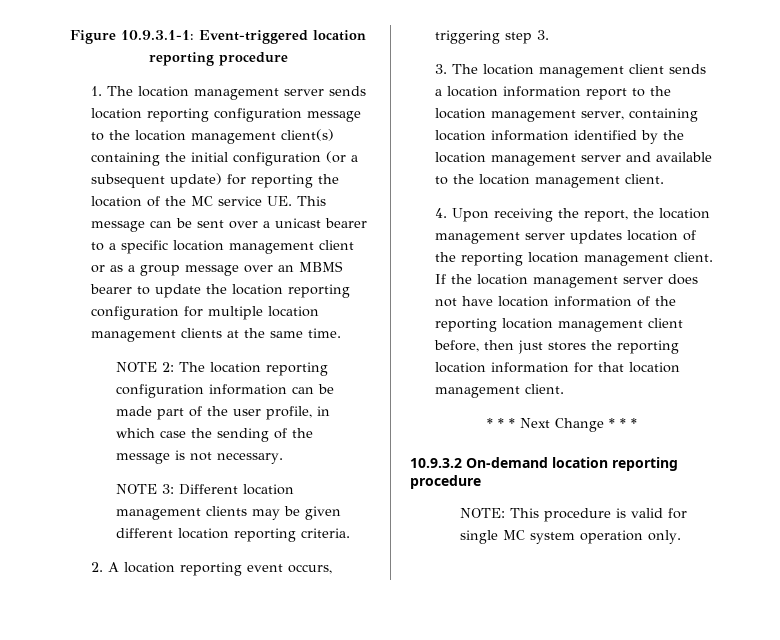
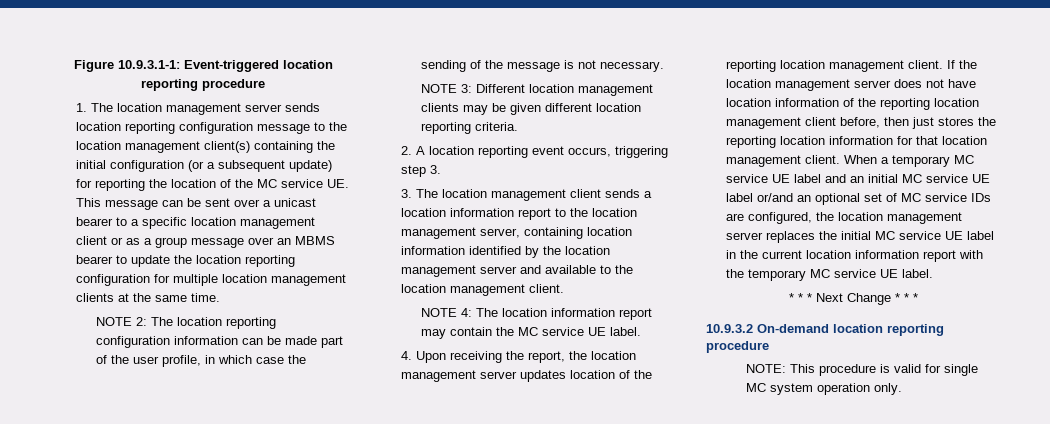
(665, 179) none -> [421,308,653,320] [421,327,642,339] // NOTE 4: The location information report may contain the MC service UE label.
(565, 389) none -> [844,155,975,167] [726,174,991,183] [726,193,992,205] [726,212,963,224] [726,231,995,243] [726,250,984,262] [726,269,934,281] When a temporary MC service UE label and an initial MC service UE label or/and an optional set of MC service IDs are configured, the location management server replaces the initial MC service UE label in the current location information report with the temporary MC service UE label.

